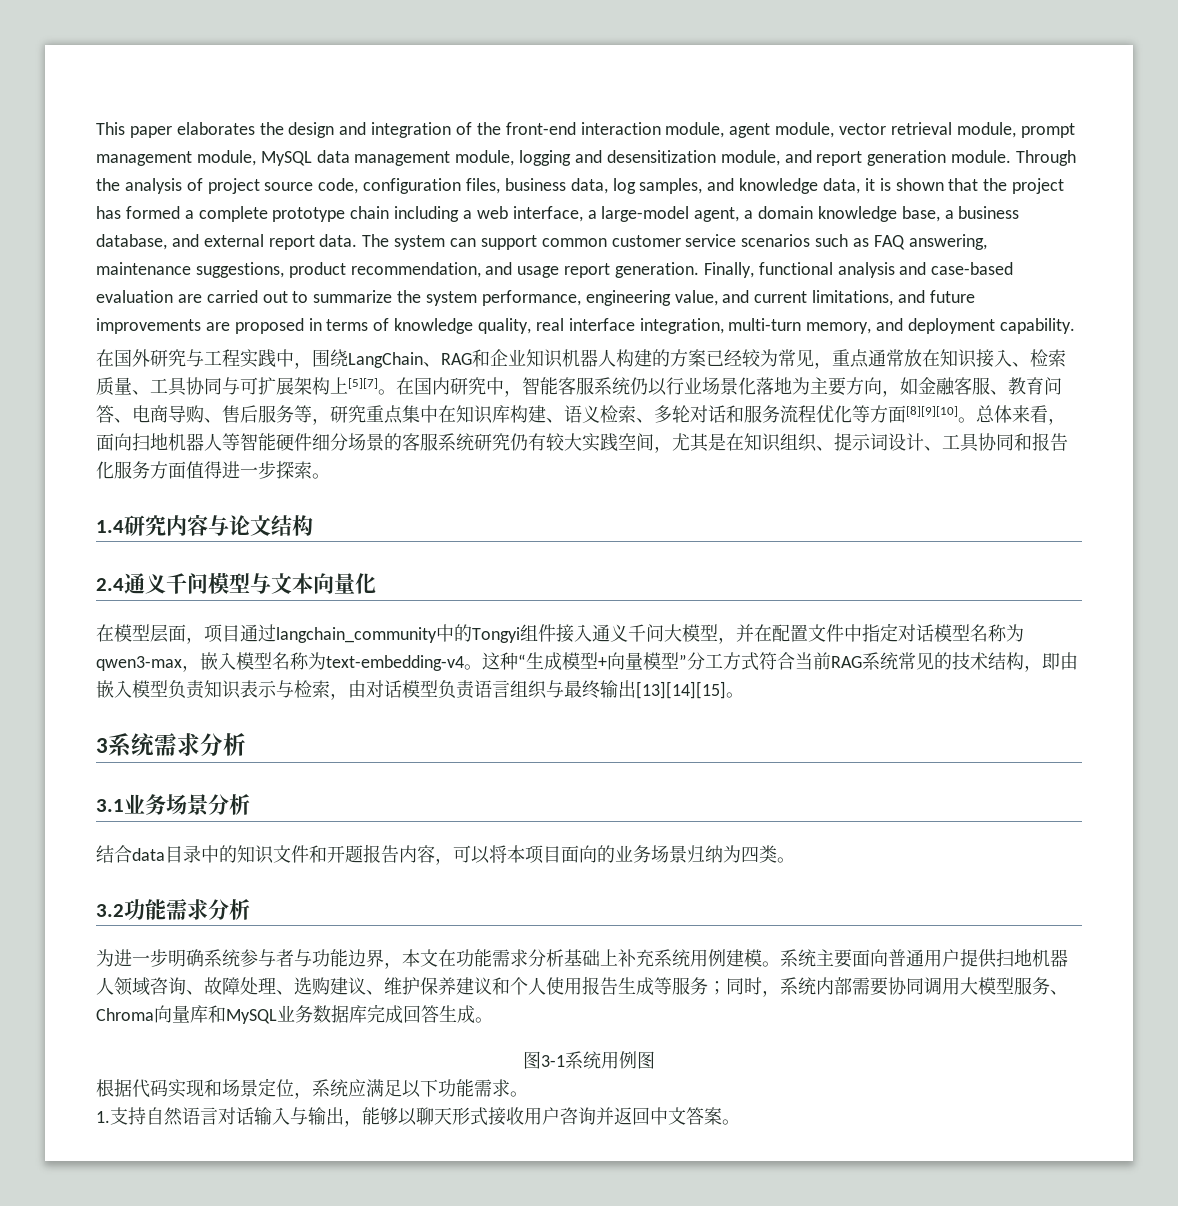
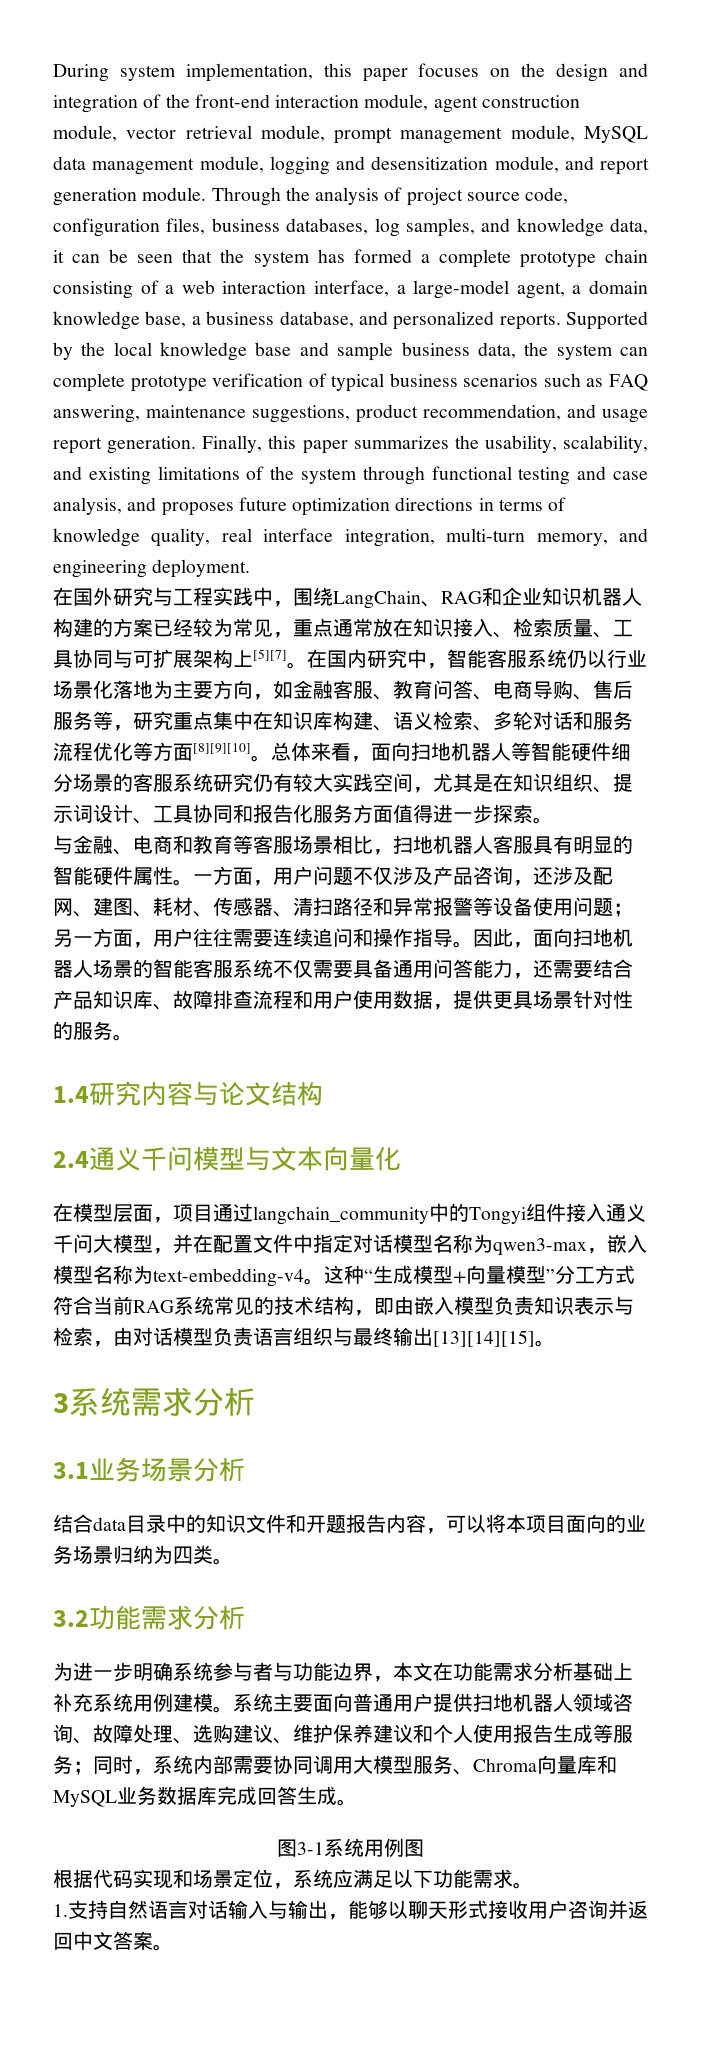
[96,122,255,138] This paper elaborates -> [53,63,511,82] During system implementation, this paper focuses on
(771, 130) none -> [481,95,580,108] construction
[570,178,608,194] data, -> [286,218,369,235] databases,
[879,178,944,191] is shown -> [72,249,174,263] can be seen
[1012,178,1065,194] project -> [253,251,310,267] system
[394,206,460,222] including -> [53,280,159,299] consisting of
(508, 212) none -> [222,281,307,294] interaction
[203,234,737,250] external report data. The system can support common customer service -> [393,311,648,330] [53,342,649,361] [53,373,458,392] personalized reports. Supported by the local knowledge base and sample business data, the system can complete prototype verification of typical business
[758,262,1014,278] [96,290,975,306] [96,318,304,334] functional analysis and case-based evaluation are carried out to summarize the system performance, engineering value, and current limitations, and future improvements are proposed -> [268,435,648,454] [53,466,648,485] [53,497,474,516] this paper summarizes the usability, scalability, and existing limitations of the system through functional testing and case analysis, and proposes future optimization directions
[908,318,1075,334] deployment capability. -> [53,559,251,578] engineering deployment.
(330, 476) none -> [53,835,633,855] [53,866,613,886] [53,897,633,917] [53,928,633,948] [53,959,633,979] [53,990,633,1010] [53,1021,133,1041] // 与金融、电商和教育等客服场景相比，扫地机器人客服具有明显的智能硬件属性。一方面，用户问题不仅涉及产品咨询，还涉及配网、建图、耗材、传感器、清扫路径和异常报警等设备使用问题；另一方面，用户往往需要连续追问和操作指导。因此，面向扫地机器人场景的智能客服系统不仅需要具备通用问答能力，还需要结合产品知识库、故障排查流程和用户使用数据，提供更具场景针对性的服务。

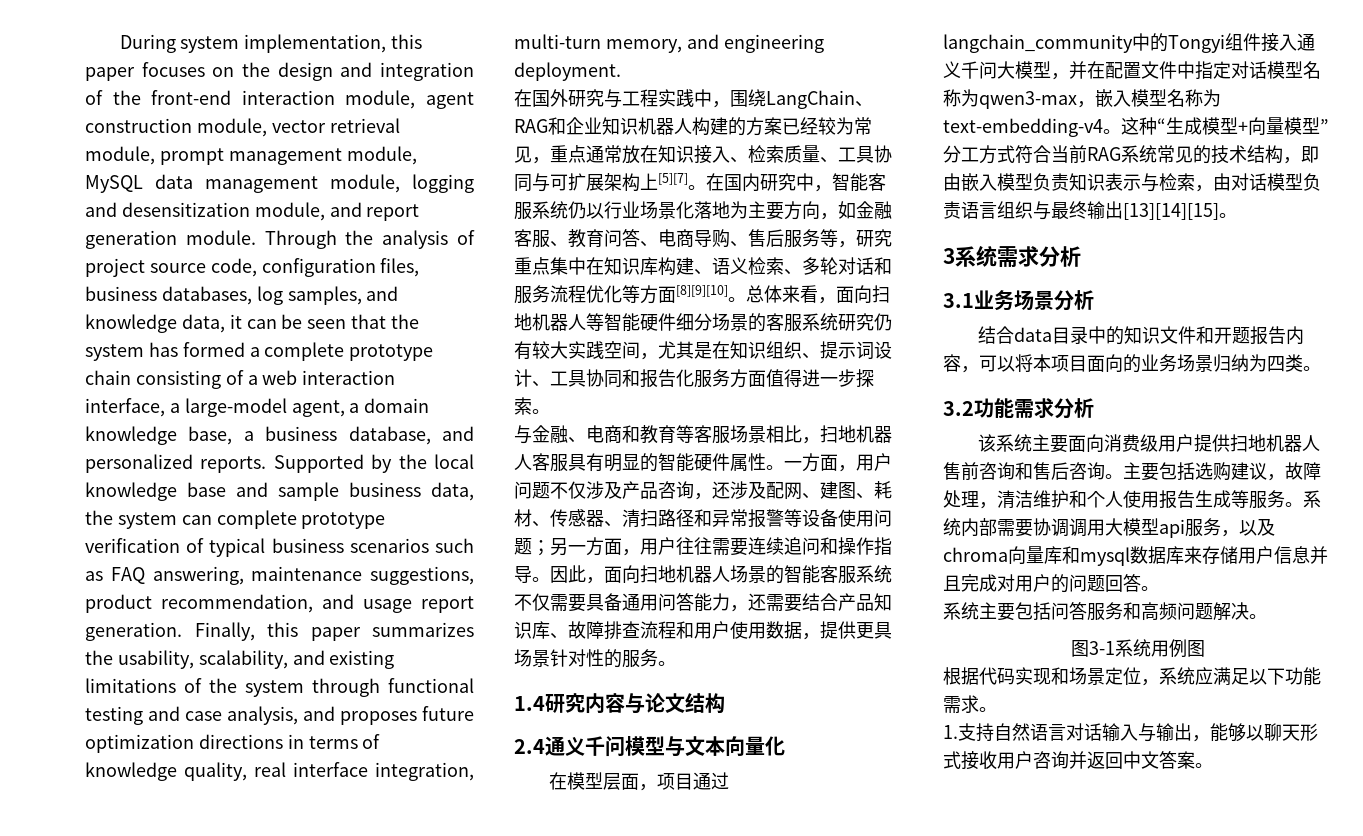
[53,1662,633,1682] [53,1693,233,1713] 为进一步明确系统参与者与功能边界，本文在功能需求分析基础上补充系统用例建模。 -> [977,434,996,452] 该
[353,1693,393,1712] 普通 -> [1103,434,1158,452] 消费级
[573,1693,633,1712] [53,1724,413,1744] 领域咨询、故障处理、选购建议、维护保养建议 -> [943,462,1321,481] [943,490,1069,509] 售前咨询和售后咨询。主要包括选购建议，故障处理，清洁维护
[73,1755,153,1775] ；同时， -> [1285,502,1303,507] 。
[293,1756,313,1774] 同 -> [1051,518,1069,537] 调
[413,1755,617,1775] [53,1786,337,1807] 服务、Chroma向量库和MySQL业务数据库完成回答生成 -> [1159,518,1275,538] [943,546,1328,566] [943,574,1159,593] [943,602,1249,621] api服务，以及chroma向量库和mysql数据库来存储用户信息并且完成对用户的问题回答。 // 系统主要包括问答服务和高频问题解决

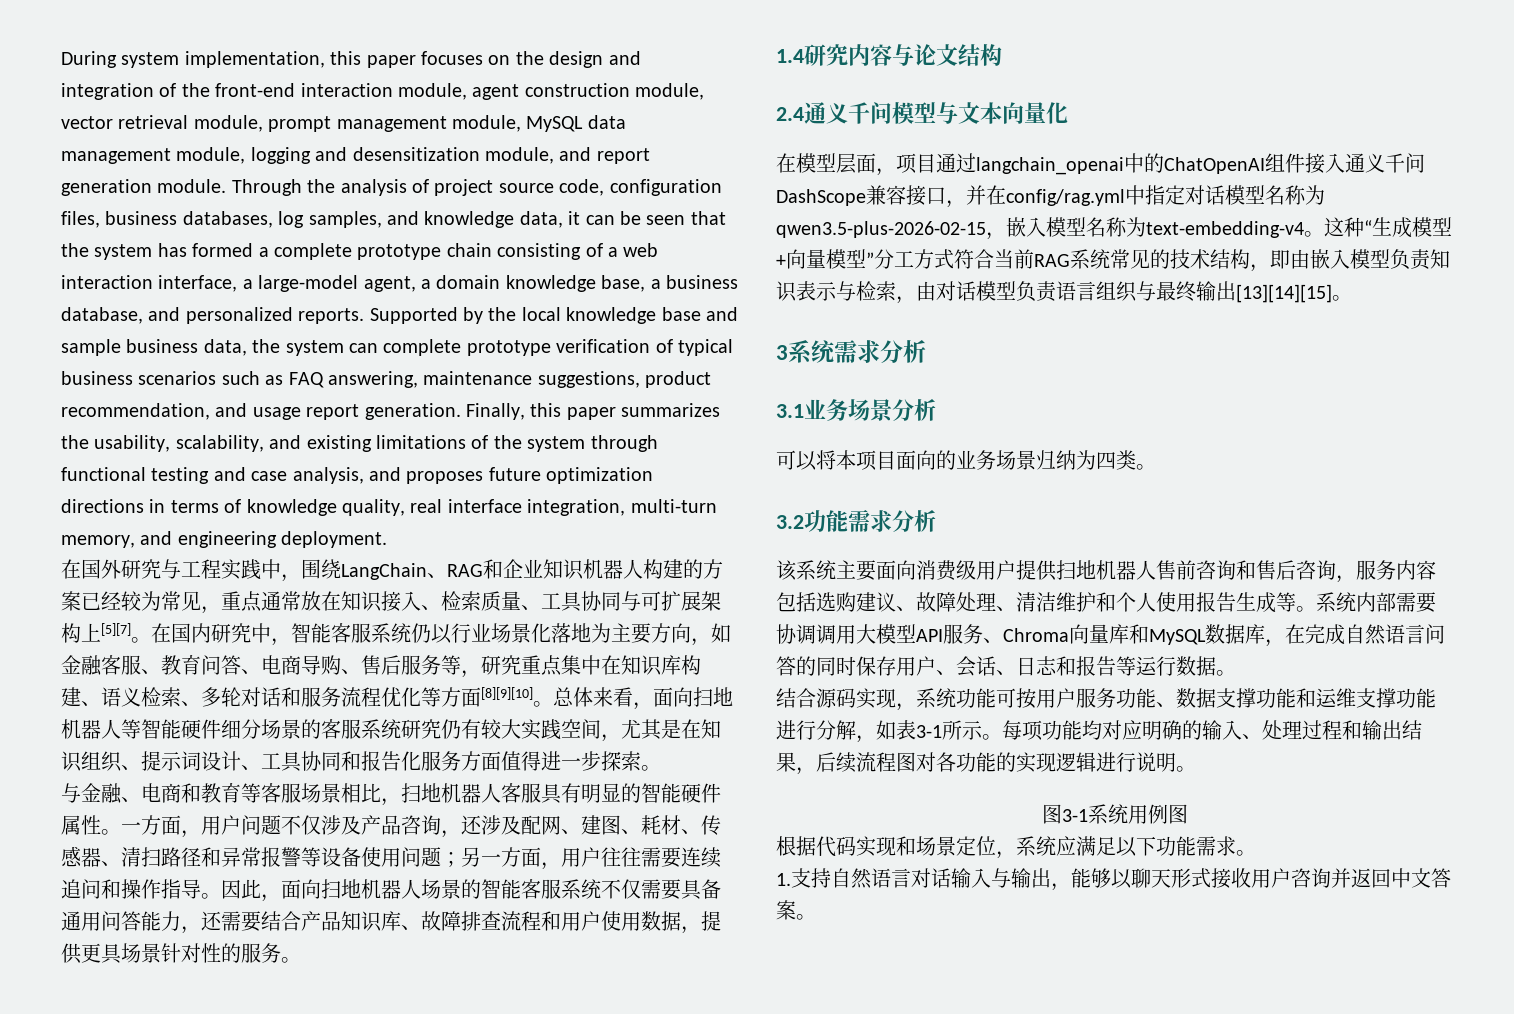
[943,33,1225,53] langchain_community中的Tongyi -> [976,153,1265,175] langchain_openai中的ChatOpenAI
[997,61,1177,80] 大模型，并在配置文件 -> [776,185,1125,208] DashScope兼容接口，并在config/rag.yml
[979,91,1077,109] qwen3-max -> [776,221,986,238] qwen3.5-plus-2026-02-15
[977,326,1304,345] [943,354,979,373] 结合data目录中的知识文件和开题报告内容， -> (936, 410) none
[1105,462,1159,481] 。主要 -> [1336,560,1436,583] ，服务内容
[1267,474,1285,481] ， -> [896,606,916,611] 、
[979,502,997,509] ， -> [996,606,1016,611] 、
[1249,490,1285,509] 服务 -> (1296, 602) none
[1159,518,1275,538] [943,546,1328,566] [943,574,1159,593] [943,602,1249,621] api服务，以及chroma向量库和mysql数据库来存储用户信息并且完成对用户的问题回答。 // 系统主要包括问答服务和高频问题解决 -> [916,624,1445,647] [776,656,1236,677] [776,688,1436,711] [776,720,1422,743] [776,752,1176,775] API服务、Chroma向量库和MySQL数据库，在完成自然语言问答的同时保存用户、会话、日志和报告等运行数据。 // 结合源码实现，系统功能可按用户服务功能、数据支撑功能和运维支撑功能进行分解，如表3-1所示。每项功能均对应明确的输入、处理过程和输出结果，后续流程图对各功能的实现逻辑进行说明

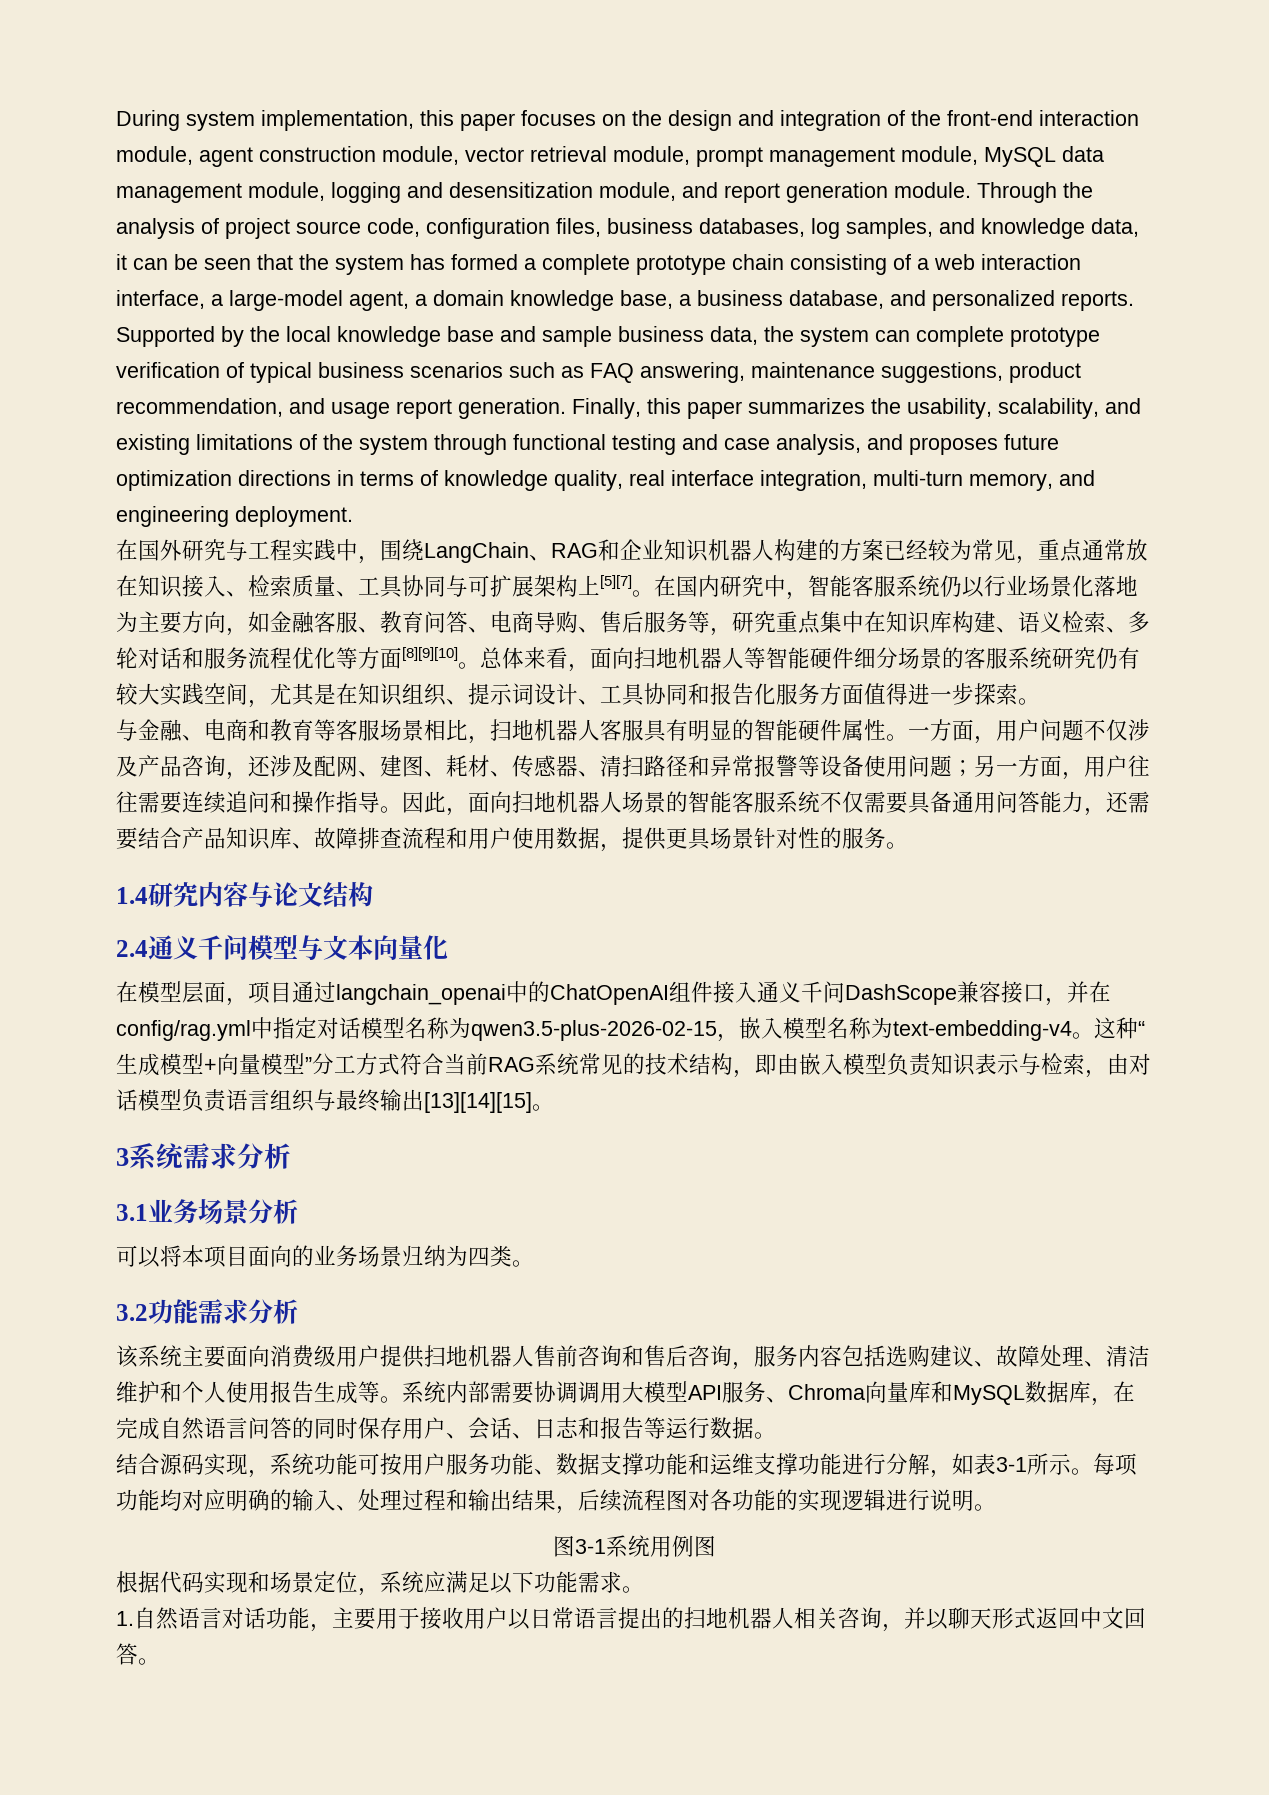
[791,868,831,888] 支持 -> (134, 1618) none
[951,868,1351,891] 输入与输出，能够以聊天形式接收用户咨询并 -> [266,1607,1036,1632] 功能，主要用于接收用户以日常语言提出的扫地机器人相关咨询，并以聊天形式
[1431,868,1451,888] [776,900,796,920] 答案 -> [1124,1608,1146,1629] [116,1643,138,1665] 回答

